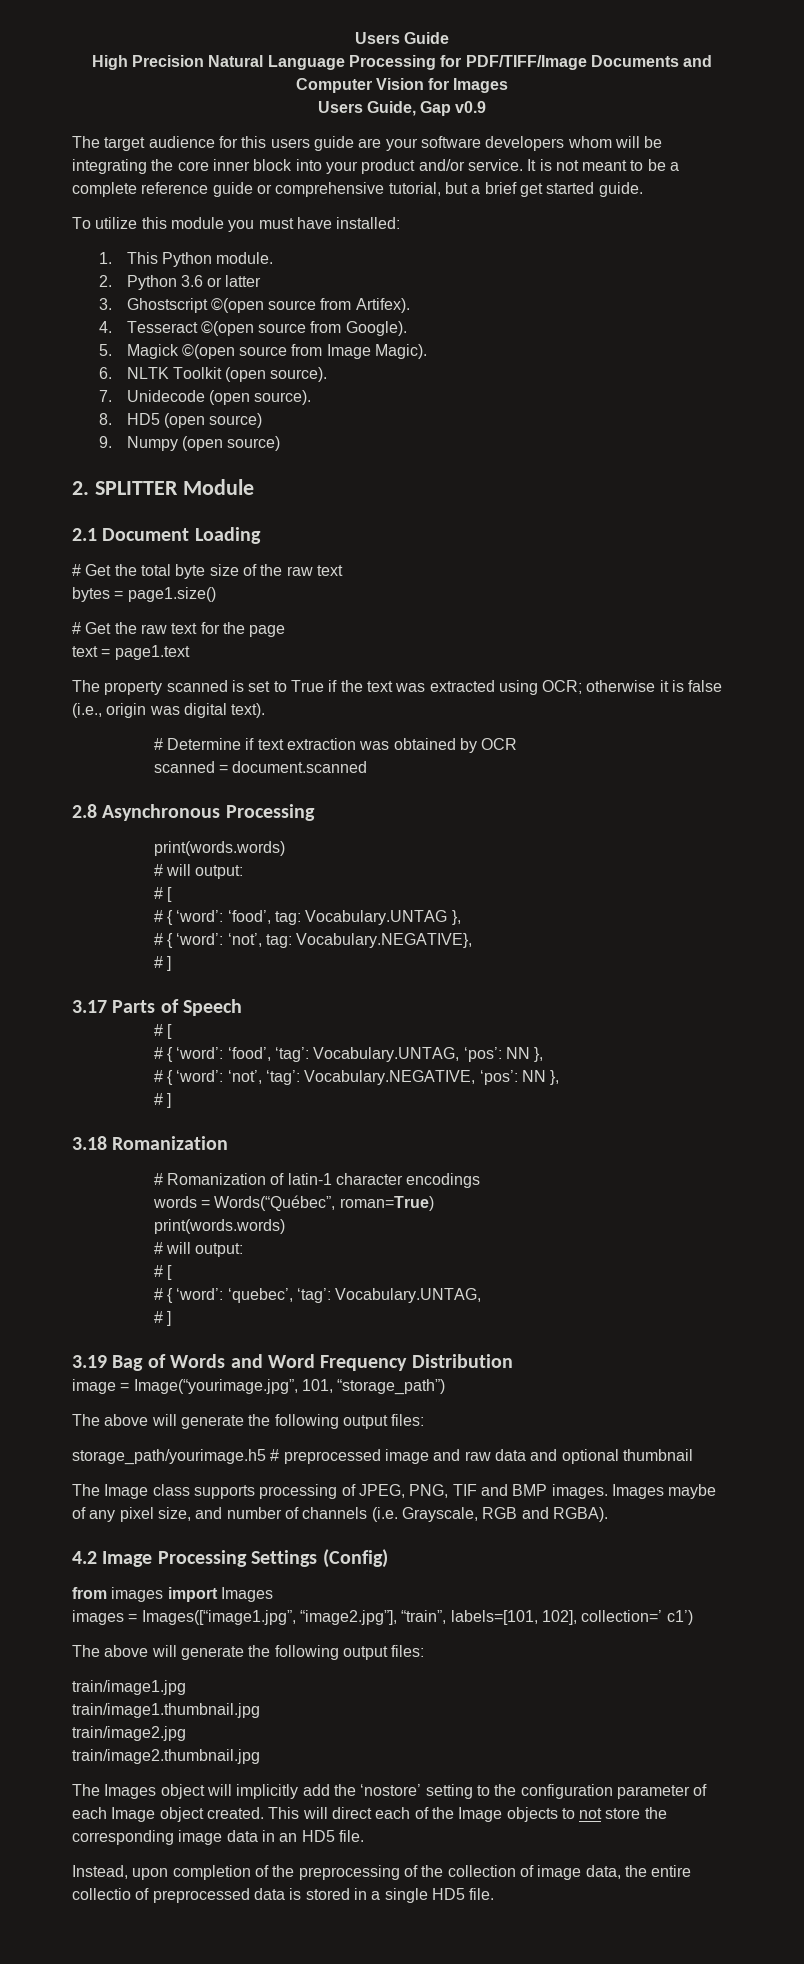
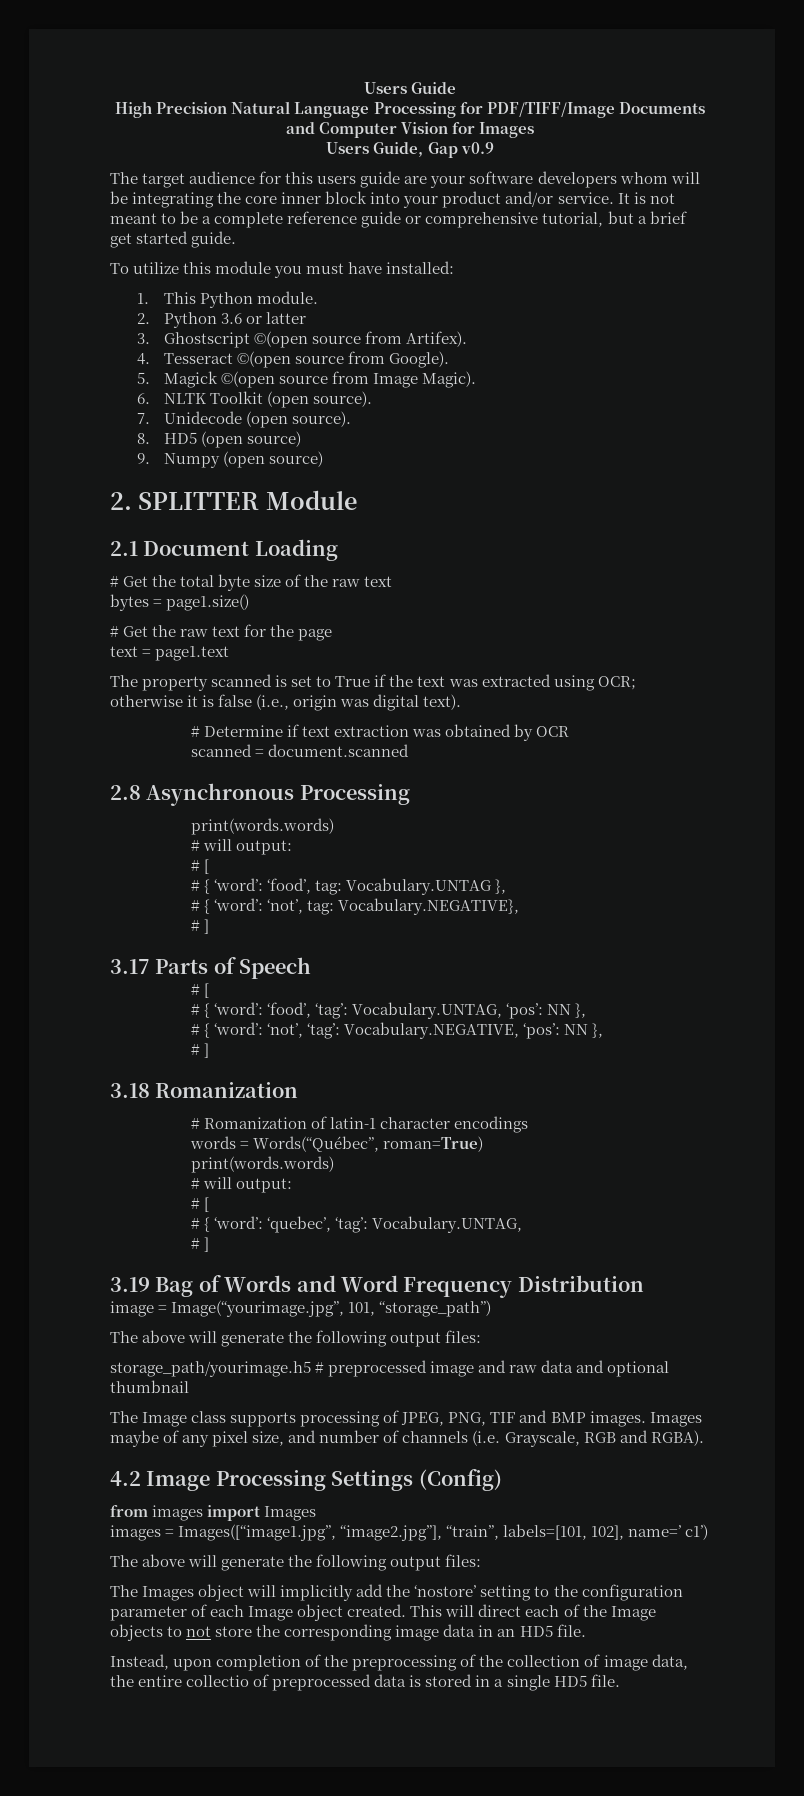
[581,1610,663,1622] collection=’ -> [628,1525,682,1537] name=’
[72,1680,186,1695] [72,1703,260,1718] [72,1726,186,1741] [72,1749,260,1764] // train/image1.jpg // train/image1.thumbnail.jpg // train/image2.jpg // train/image2.thumbnail.jpg -> (482, 1560) none

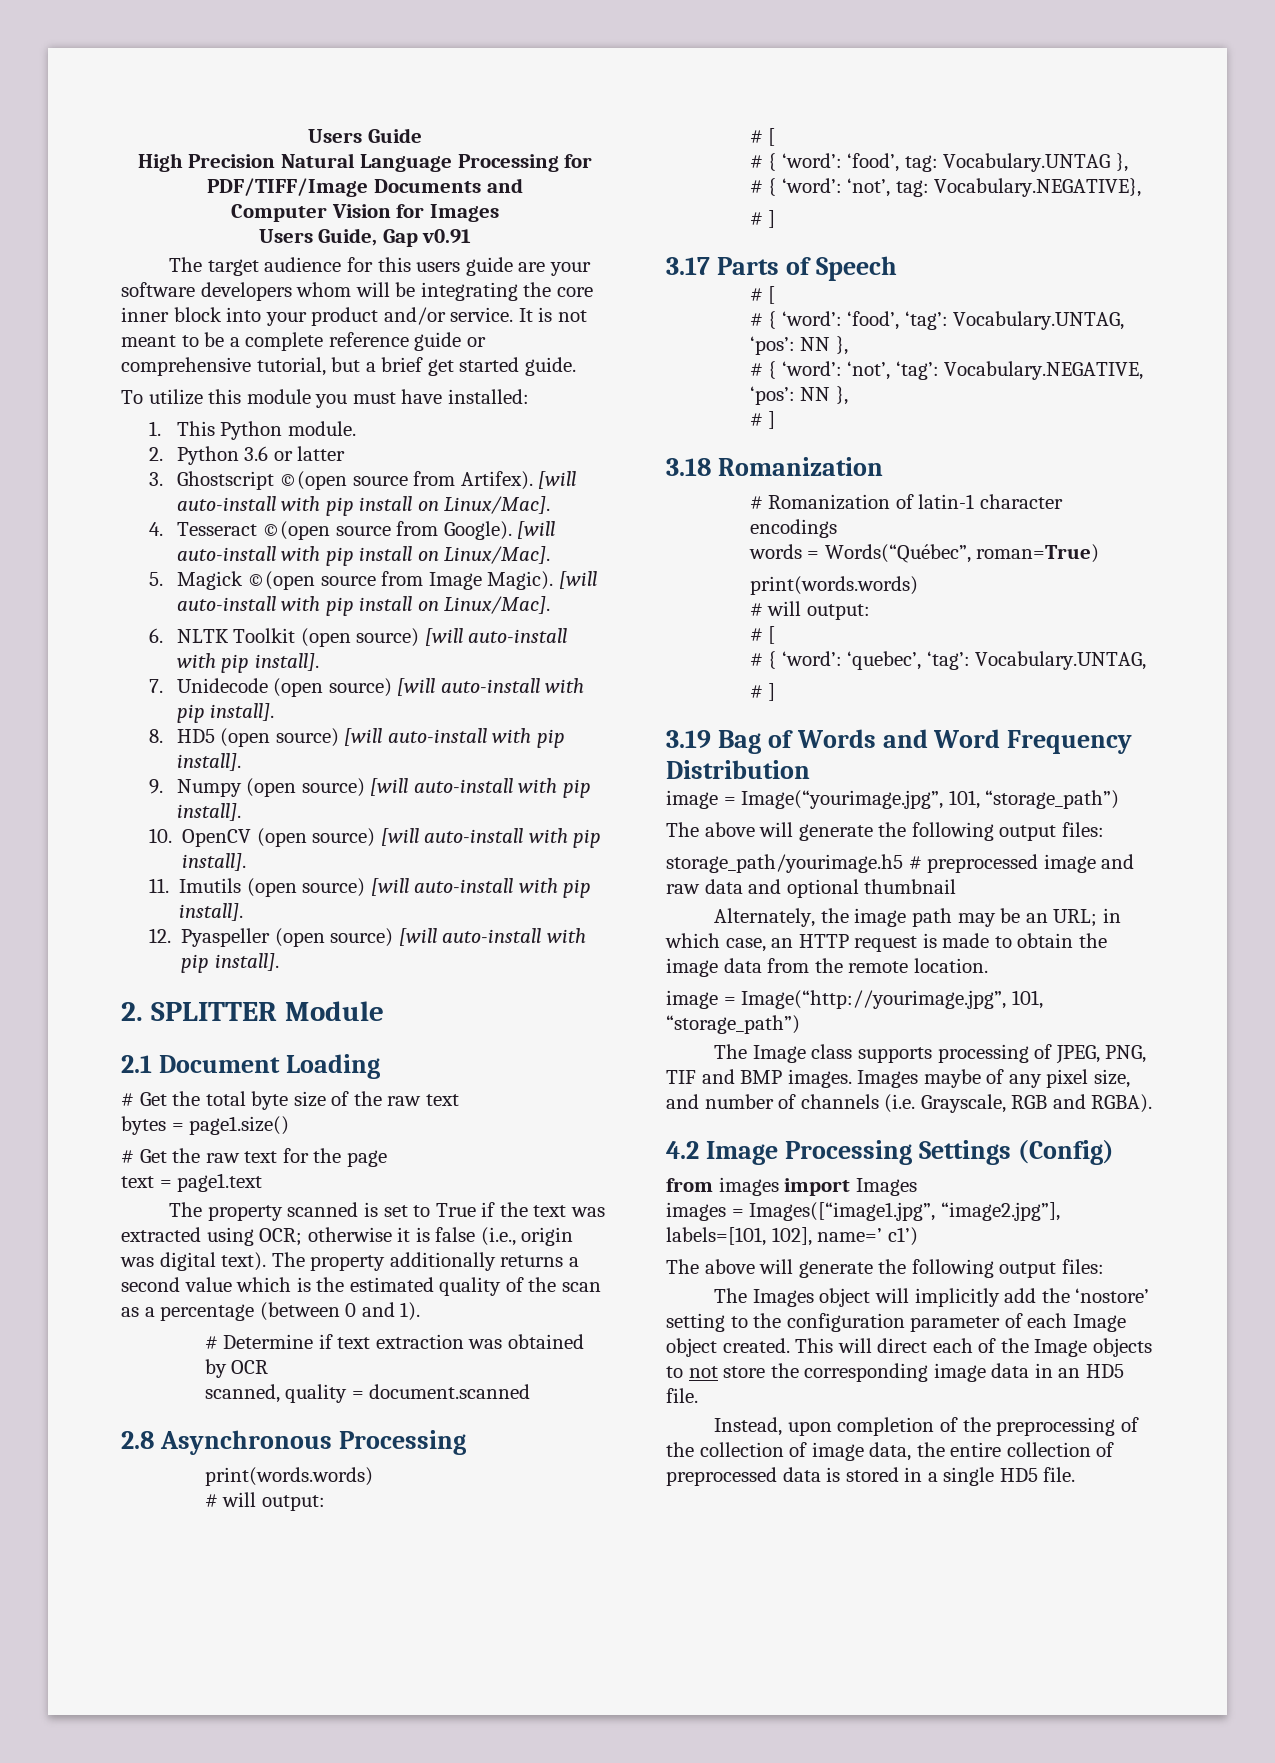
(315, 128) none -> (523, 185) //
[460,142,494,154] v0.9 -> [422,229,472,244] v0.91
(467, 339) none -> [538,471,577,489] [176,496,551,516] [will auto-install with pip install on Linux/Mac].
(449, 359) none -> [517,521,556,539] [176,546,551,566] [will auto-install with pip install on Linux/Mac].
[136,391,372,408] [136,411,351,428] // 6. NLTK Toolkit (open source). // 7. Unidecode (open source). -> [559,571,598,589] [176,596,551,616] [148,628,568,647] [176,653,319,673] [148,678,585,697] [176,703,275,723] [will auto-install with pip install on Linux/Mac]. // 6. NLTK Toolkit (open source) [will auto-install with pip install]. // 7. Unidecode (open source) [will auto-install with pip install].
(301, 439) none -> [344,728,566,748] [176,753,241,771] [will auto-install with pip install].
(323, 459) none -> [370,778,592,798] [176,803,241,821] [148,828,602,848] [182,853,247,871] [148,878,592,898] [179,903,244,921] [148,928,586,947] [181,953,279,973] [will auto-install with pip install]. // 10. OpenCV (open source) [will auto-install with pip install]. // 11. Imutils (open source) [will auto-install with pip install]. // 12. Pyaspeller (open source) [will auto-install with pip install].
(462, 702) none -> [271,1252,579,1271] [121,1277,601,1296] [121,1302,421,1321] The property additionally returns a second value which is the estimated quality of the scan as a percentage (between 0 and 1).
[190,744,252,757] scanned -> [204,1384,348,1403] scanned, quality
(189, 1386) none -> [714,908,1121,927] [665,933,1107,952] [666,958,988,977] [666,990,1043,1009] [666,1015,800,1034] // Alternately, the image path may be an URL; in which case, an HTTP request is made to obtain the image data from the remote location. // image = Image(“http://yourimage.jpg”, 101, “storage_path”)
[446,1525,500,1540] “train”, -> (1060, 1211) none
[186,1675,250,1687] collectio -> [1006,1442,1091,1457] collection

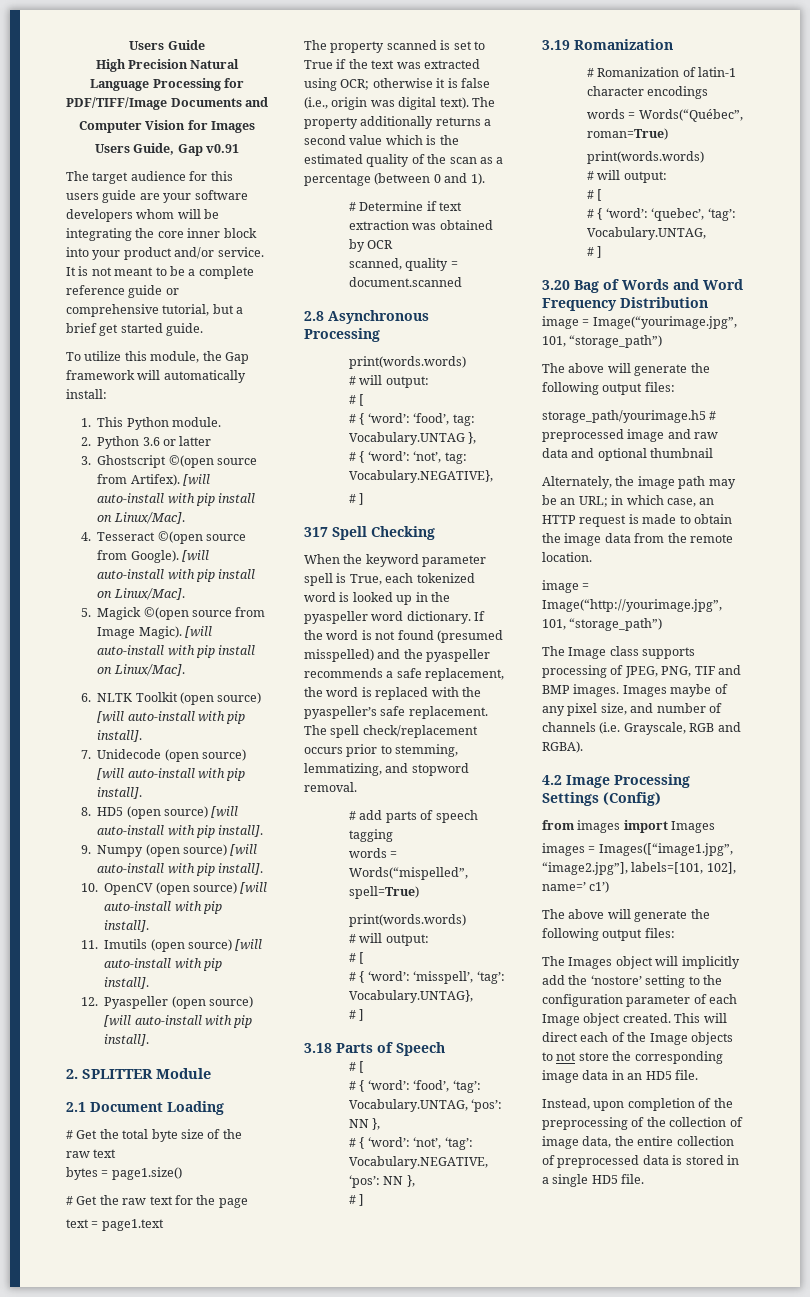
[246,389,529,408] module you must have installed: -> [150,351,249,364] [66,370,246,383] [66,389,107,399] module, the Gap framework will automatically install:
[666,257,710,275] 3.17 -> [304,526,435,540] [304,554,487,567] [304,573,475,586] [304,592,450,605] [304,611,486,624] [304,630,503,643] [304,649,491,662] [304,668,505,681] [304,687,481,700] [304,706,488,719] [304,725,478,738] [304,744,459,757] [304,763,469,776] [304,782,357,792] [349,810,478,823] [349,829,394,842] [349,848,398,858] [349,867,469,880] [349,886,420,899] [349,914,467,927] [349,933,429,946] [349,952,365,964] [349,971,505,984] [349,990,474,1003] [349,1009,365,1021] [304,1043,332,1053] 317 Spell Checking // When the keyword parameter spell is True, each tokenized word is looked up in the pyaspeller word dictionary. If the word is not found (presumed misspelled) and the pyaspeller recommends a safe replacement, the word is replaced with the pyaspeller’s safe replacement. The spell check/replacement occurs prior to stemming, lemmatizing, and stopword removal. // # add parts of speech tagging // words = Words(“mispelled”, spell=True) // print(words.words) // # will output: // # [ // # { ‘word’: ‘misspell’, ‘tag’: Vocabulary.UNTAG}, // # ] // 3.18
[666,458,711,476] 3.18 -> [542,40,570,50] 3.19
[666,730,711,748] 3.19 -> [542,280,570,290] 3.20

